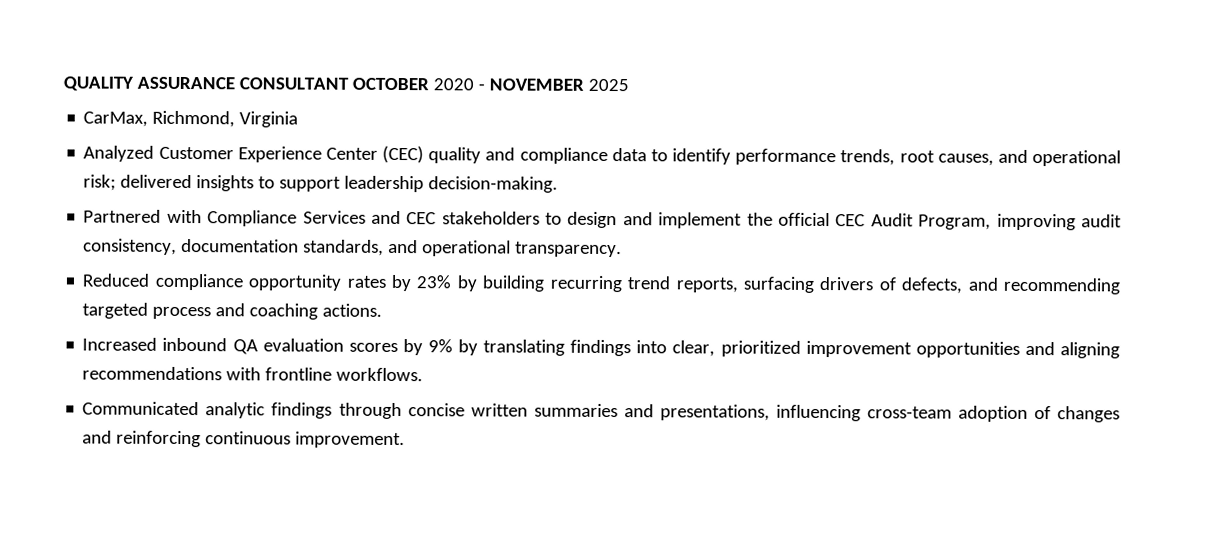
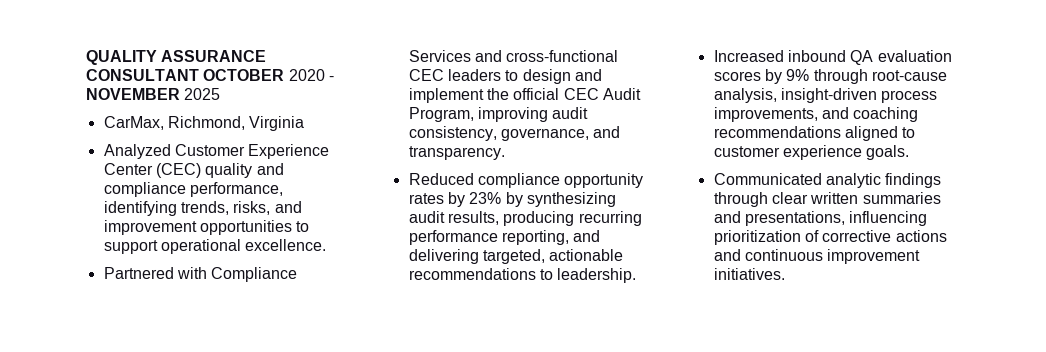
[611,148,1121,167] [83,174,559,193] data to identify performance trends, root causes, and operational risk; delivered insights to support leadership decision-making. -> [189,182,283,197] [103,201,302,216] [103,220,310,235] [103,239,327,254] performance, identifying trends, risks, and improvement opportunities to support operational excellence.
[406,211,540,225] CEC stakeholders -> [506,50,619,62] [408,69,501,81] cross-functional CEC leaders
[181,238,512,257] documentation standards, and operational -> [500,126,621,141] governance, and
[482,275,1120,295] [82,302,383,320] building recurring trend reports, surfacing drivers of defects, and recommending targeted process and coaching actions. -> [526,192,616,207] [408,211,642,226] [408,230,601,245] [408,249,624,264] [408,268,637,283] synthesizing audit results, producing recurring performance reporting, and delivering targeted, actionable recommendations to leadership.
[458,339,1120,359] [82,366,424,382] by translating findings into clear, prioritized improvement opportunities and aligning recommendations with frontline workflows. -> [813,69,947,84] [713,88,938,103] [713,107,919,122] [713,126,916,141] [713,145,910,160] through root-cause analysis, insight-driven process improvements, and coaching recommendations aligned to customer experience goals.
[407,403,465,417] concise -> [771,192,808,204] clear
[866,405,1120,423] [82,430,406,449] cross-team adoption of changes and reinforcing continuous improvement. -> [713,230,947,245] [713,249,921,264] [713,268,785,280] prioritization of corrective actions and continuous improvement initiatives.

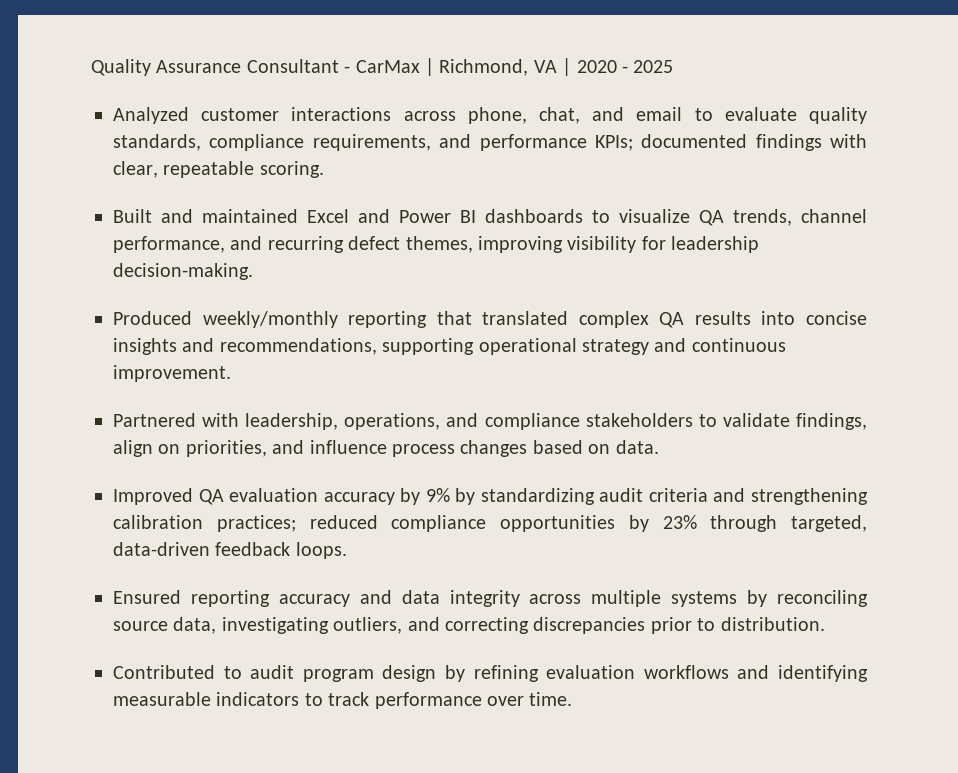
[86,50,267,65] [86,69,285,81] QUALITY ASSURANCE CONSULTANT OCTOBER -> [91,58,572,76] Quality Assurance Consultant - CarMax | Richmond, VA |
[86,88,180,100] NOVEMBER -> (628, 69) none
[103,116,305,131] [103,144,330,159] [103,163,284,178] [103,182,283,197] [103,201,302,216] [103,220,310,235] [103,239,327,254] [103,267,298,282] [408,50,619,62] [408,69,602,84] [408,88,641,103] [408,107,589,122] [408,126,621,141] [408,146,505,160] [408,173,644,188] [408,192,616,207] [408,211,642,226] [408,230,601,245] [408,249,624,264] [408,268,637,283] [713,50,952,65] [713,69,947,84] [713,88,938,103] [713,107,919,122] [713,126,916,141] [713,145,910,160] [713,173,942,188] [713,192,941,207] [713,211,928,226] [713,230,947,245] [713,249,921,264] [713,268,785,280] CarMax, Richmond, Virginia // Analyzed Customer Experience Center (CEC) quality and compliance performance, identifying trends, risks, and improvement opportunities to support operational excellence. // Partnered with Compliance Services and cross-functional CEC leaders to design and implement the official CEC Audit Program, improving audit consistency, governance, and transparency. // Reduced compliance opportunity rates by 23% by synthesizing audit results, producing recurring performance reporting, and delivering targeted, actionable recommendations to leadership. // Increased inbound QA evaluation scores by 9% through root-cause analysis, insight-driven process improvements, and coaching recommendations aligned to customer experience goals. // Communicated analytic findings through clear written summaries and presentations, influencing prioritization of corrective actions and continuous improvement initiatives. -> [113,107,868,124] [113,134,867,151] [113,161,324,178] [113,209,867,226] [113,236,760,253] [113,263,253,280] [113,311,867,328] [113,338,786,355] [113,365,231,382] [113,413,867,430] [113,440,659,457] [113,488,868,505] [113,515,867,532] [113,542,347,559] [113,590,868,607] [113,617,825,634] [113,665,869,682] [113,692,573,709] Analyzed customer interactions across phone, chat, and email to evaluate quality standards, compliance requirements, and performance KPIs; documented findings with clear, repeatable scoring. // Built and maintained Excel and Power BI dashboards to visualize QA trends, channel performance, and recurring defect themes, improving visibility for leadership decision-making. // Produced weekly/monthly reporting that translated complex QA results into concise insights and recommendations, supporting operational strategy and continuous improvement. // Partnered with leadership, operations, and compliance stakeholders to validate findings, align on priorities, and influence process changes based on data. // Improved QA evaluation accuracy by 9% by standardizing audit criteria and strengthening calibration practices; reduced compliance opportunities by 23% through targeted, data-driven feedback loops. // Ensured reporting accuracy and data integrity across multiple systems by reconciling source data, investigating outliers, and correcting discrepancies prior to distribution. // Contributed to audit program design by refining evaluation workflows and identifying measurable indicators to track performance over time.

